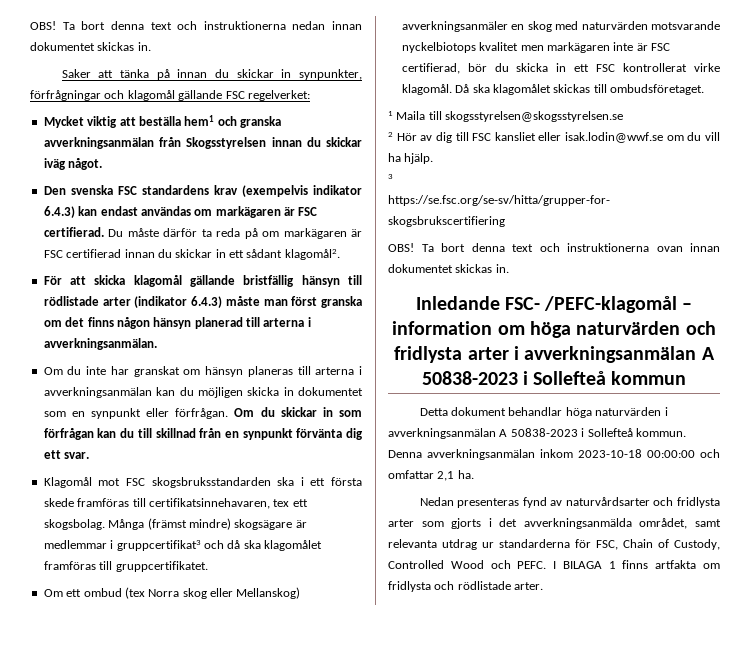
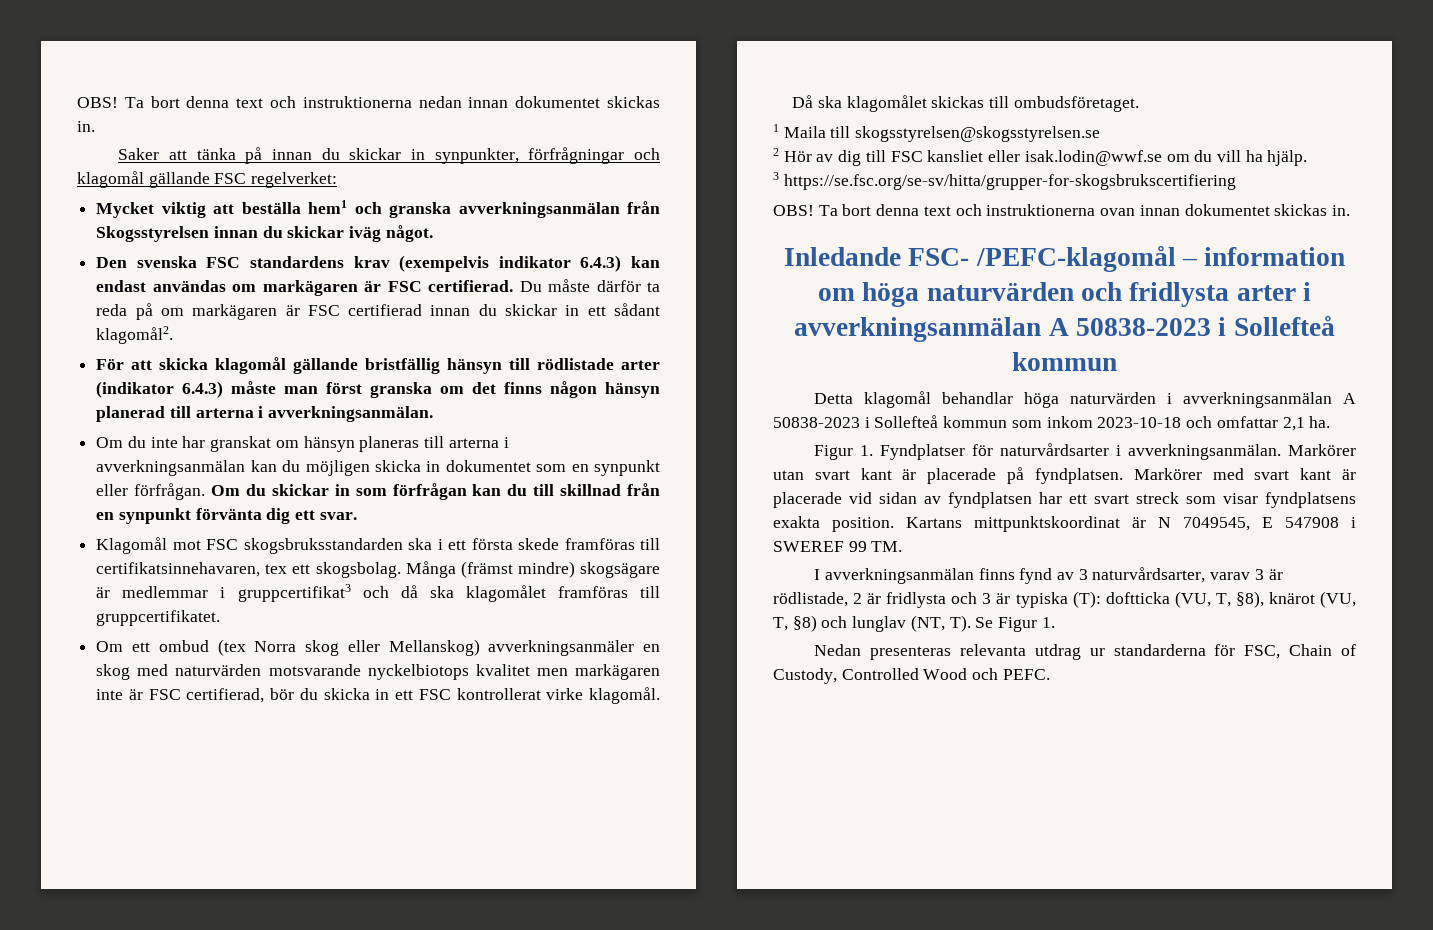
[451,407,507,416] dokument -> [864,391,932,408] klagomål
[635,428,686,437] [388,449,535,460] kommun. Denna avverkningsanmälan -> [943,416,1042,428] kommun som
[647,450,695,458] 00:00:00 -> (1182, 422) none
[419,497,720,508] [388,518,721,529] Nedan presenteras fynd av naturvårdsarter och fridlysta arter som gjorts i det avverkningsanmälda området, samt -> [814,443,1356,460] [773,467,1356,484] [773,492,1356,508] [773,516,1356,532] [773,541,903,552] [814,567,1283,584] [773,591,1356,608] [773,615,1055,632] [814,644,952,660] Figur 1. Fyndplatser för naturvårdsarter i avverkningsanmälan. Markörer utan svart kant är placerade på fyndplatsen. Markörer med svart kant är placerade vid sidan av fyndplatsen har ett svart streck som visar fyndplatsens exakta position. Kartans mittpunktskoordinat är N 7049545, E 547908 i SWEREF 99 TM. // I avverkningsanmälan finns fynd av 3 naturvårdsarter, varav 3 är rödlistade, 2 är fridlysta och 3 är typiska (T): doftticka (VU, T, §8), knärot (VU, T, §8) och lunglav (NT, T). Se Figur 1. // Nedan presenteras
[553,560,720,569] [388,581,544,592] I BILAGA 1 finns artfakta om fridlysta och rödlistade arter. -> (1050, 674) none

